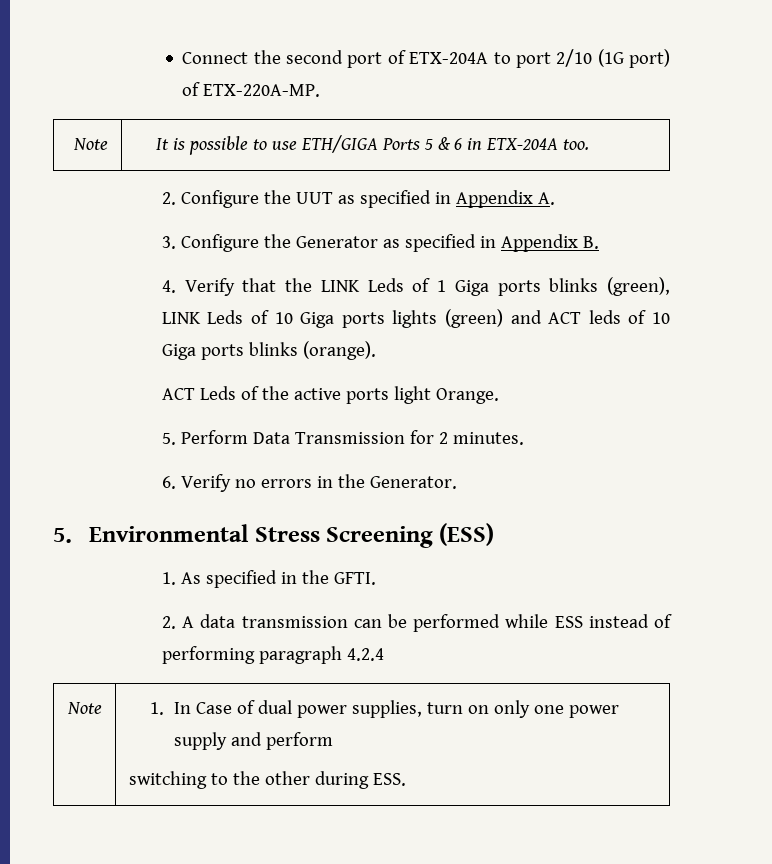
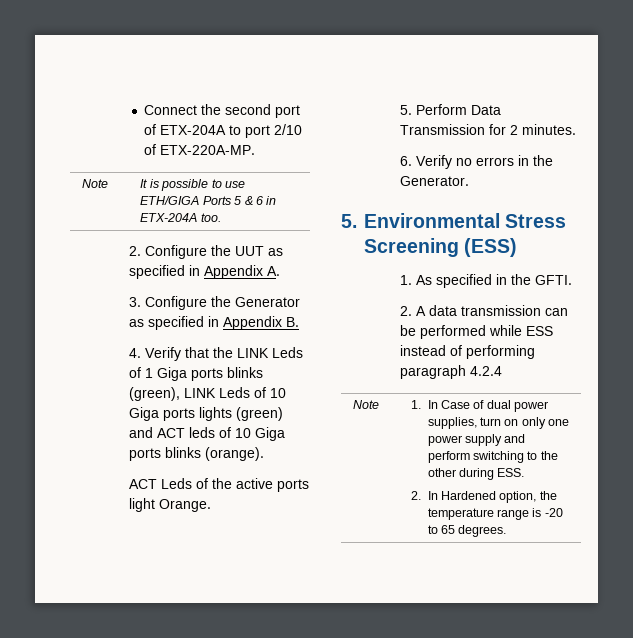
[597,49,670,68] (1G port) -> (303, 129) none
(333, 741) // -> (470, 457) none
(406, 779) none -> [411,491,557,503] [427,508,563,520] [427,525,507,537] // 2. In Hardened option, the temperature range is -20 to 65 degrees.

